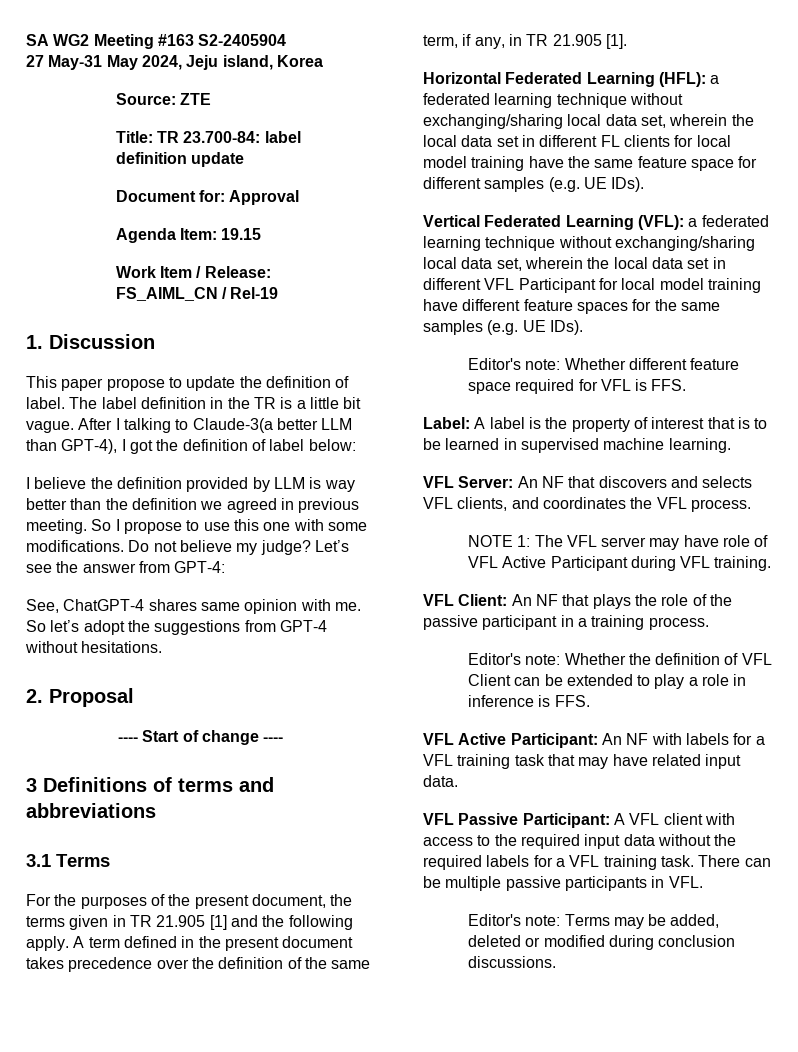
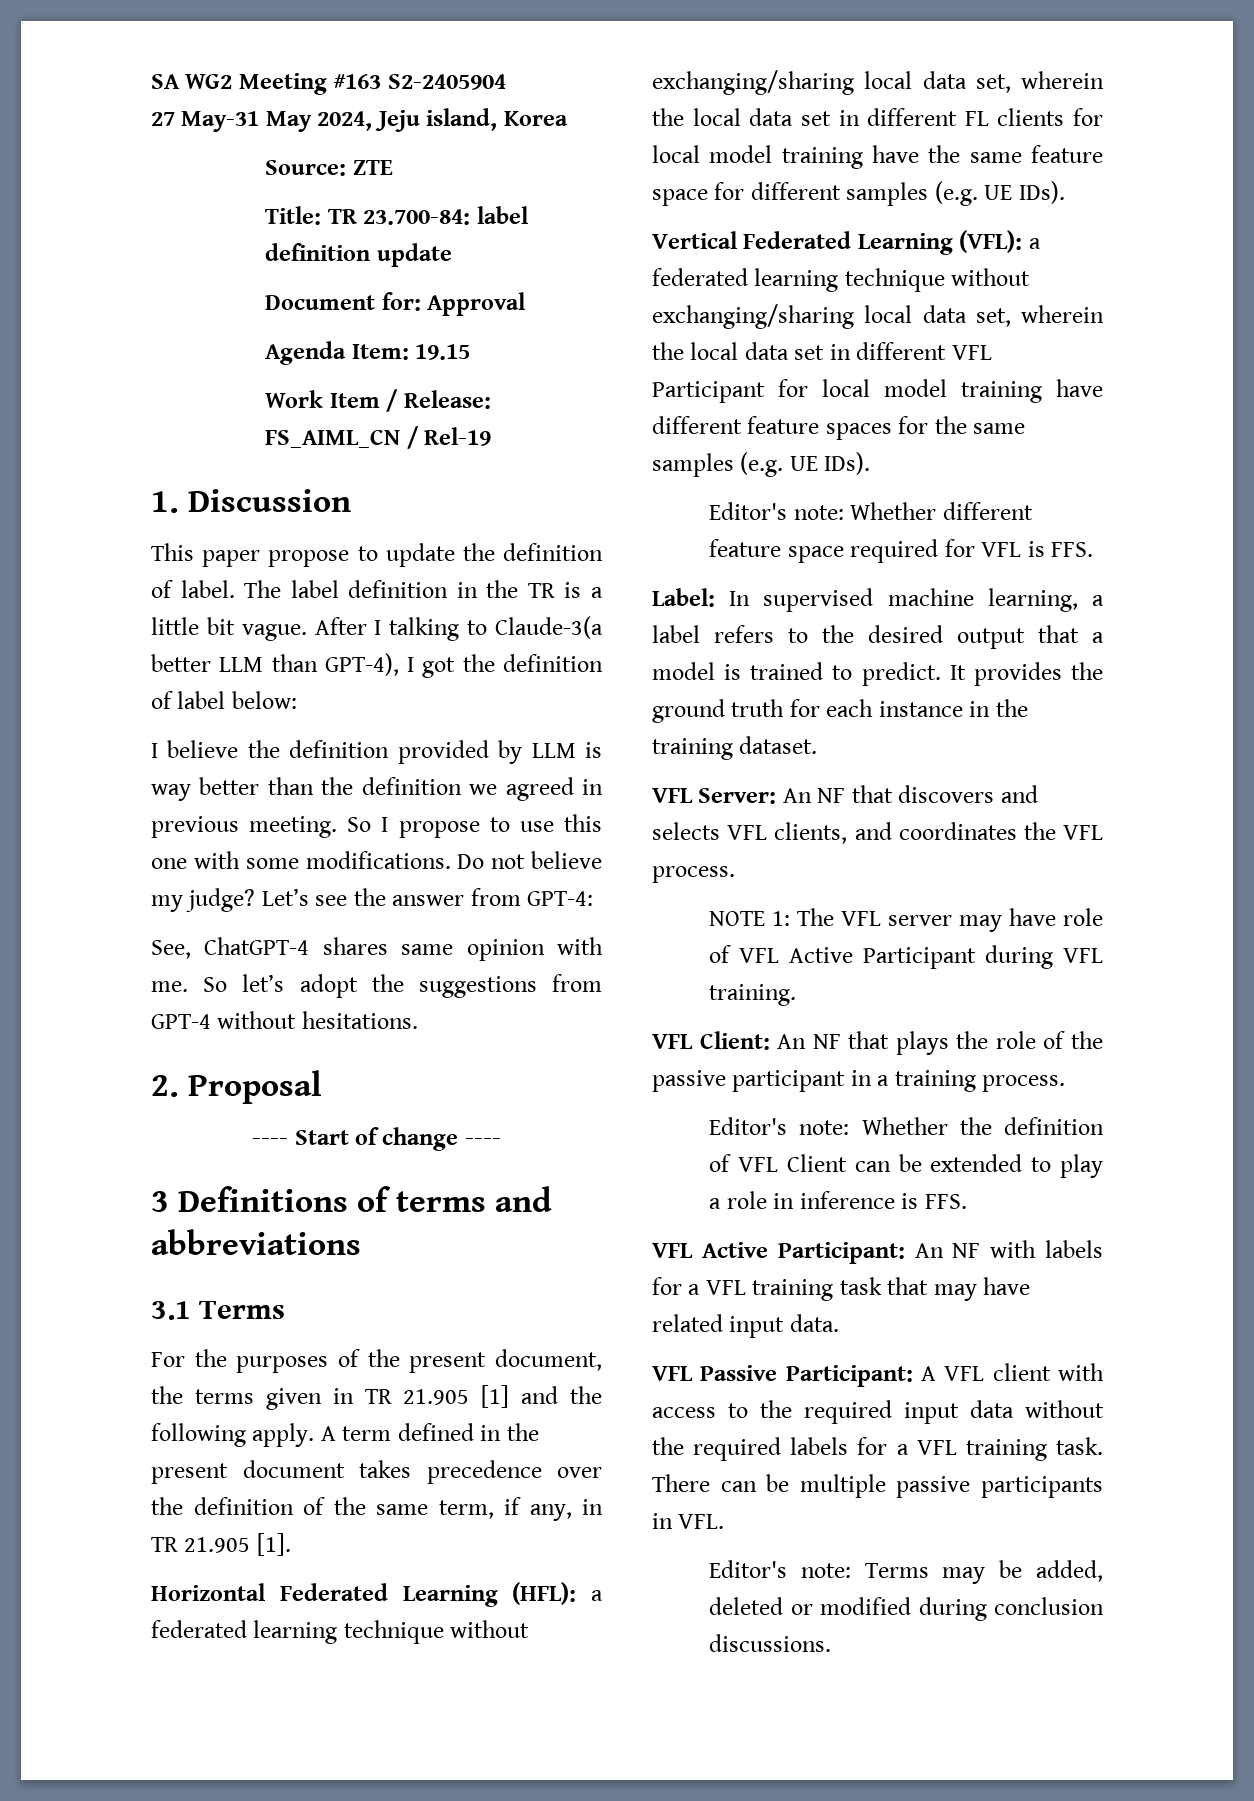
[474,417,768,432] [423,438,731,453] A label is the property of interest that is to be learned in supervised machine learning. -> [729,588,1104,612] [652,625,1104,649] [652,662,1103,686] [652,699,1028,723] [652,736,818,760] In supervised machine learning, a label refers to the desired output that a model is trained to predict. It provides the ground truth for each instance in the training dataset.

